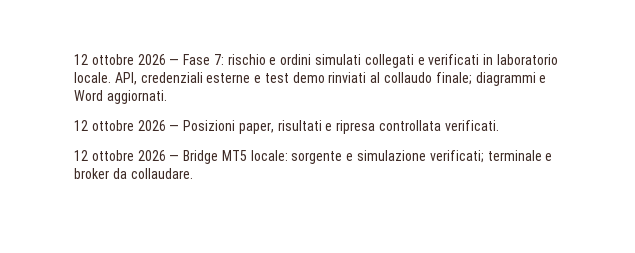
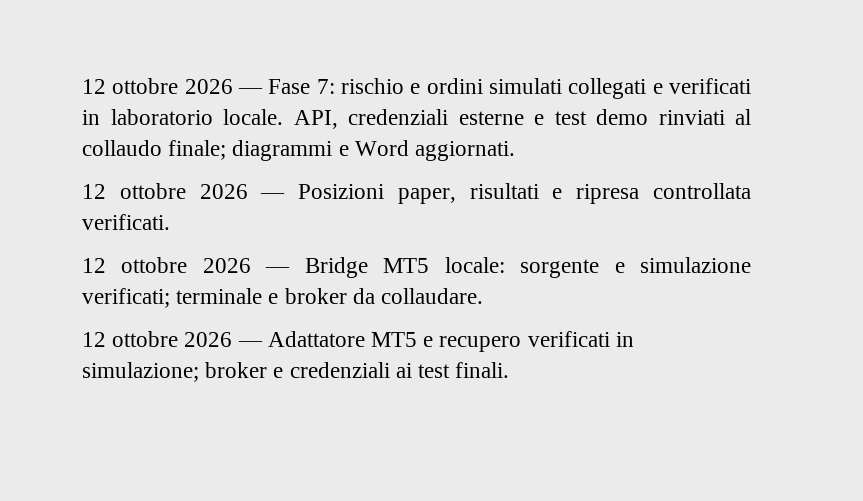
(193, 173) none -> [82,331,634,352] [82,362,510,382] // 12 ottobre 2026 — Adattatore MT5 e recupero verificati in simulazione; broker e credenziali ai test finali.

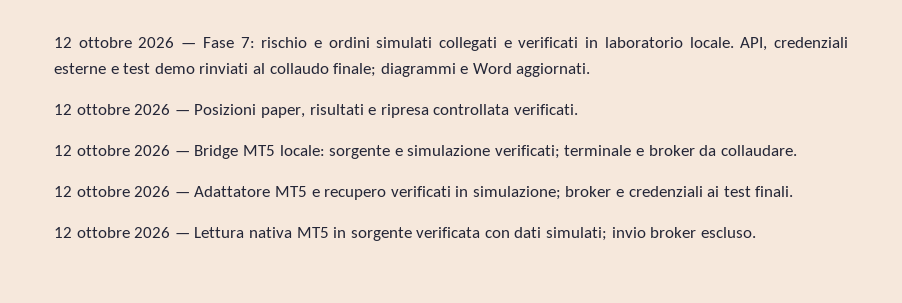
(510, 370) none -> [54,227,756,241] // 12 ottobre 2026 — Lettura nativa MT5 in sorgente verificata con dati simulati; invio broker escluso.

